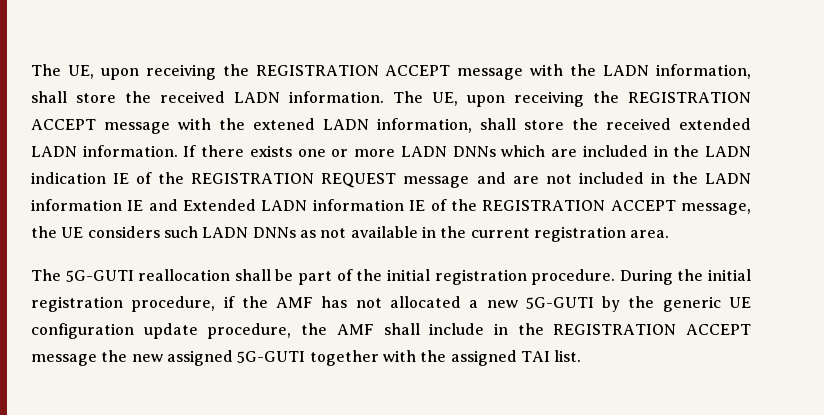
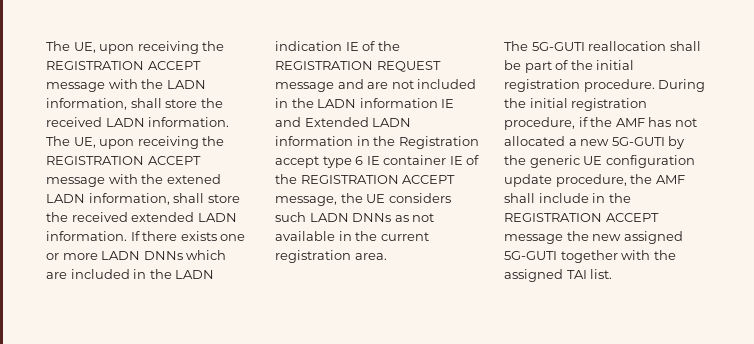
(404, 205) none -> [356,136,479,149] [275,155,447,168] in the Registration accept type 6 IE container

